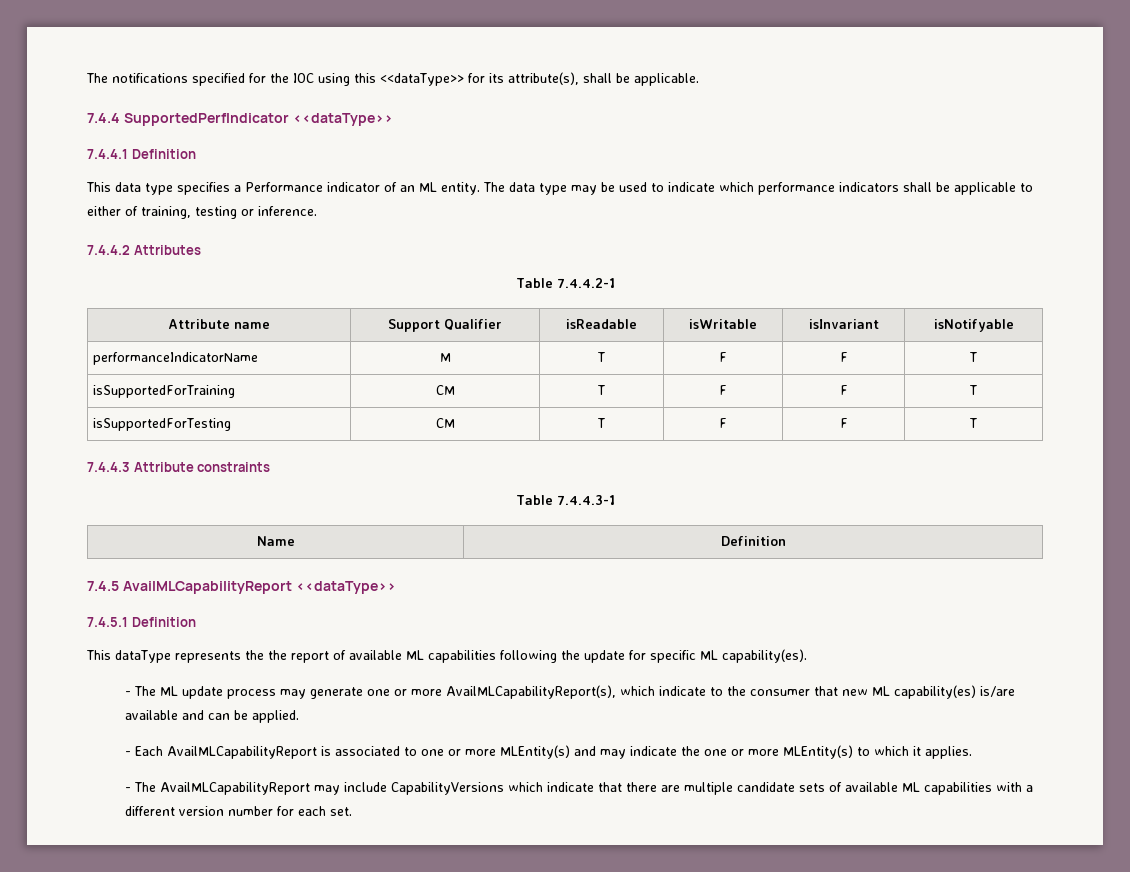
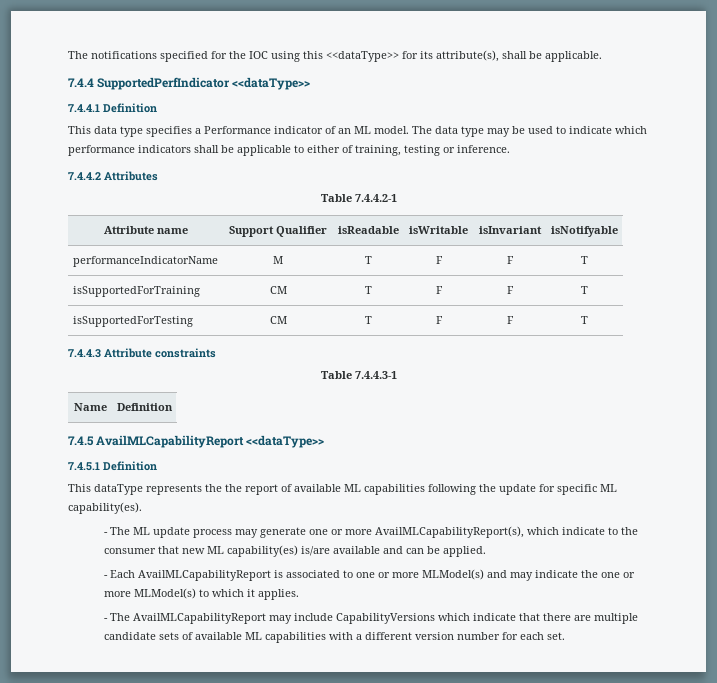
[441,182,480,195] entity. -> [374,126,409,134] model.
[500,745,571,759] MLEntity(s) -> [422,569,485,580] MLModel(s)
[783,745,854,759] MLEntity(s) -> [134,588,197,599] MLModel(s)

